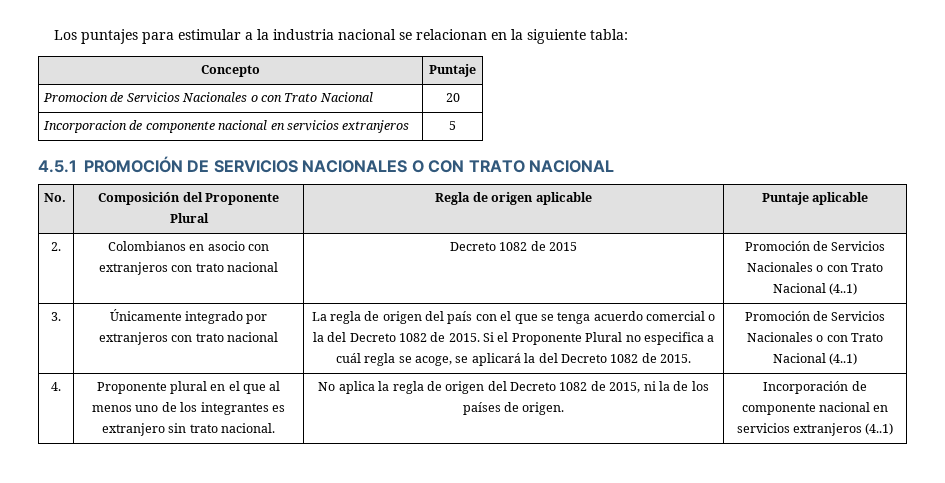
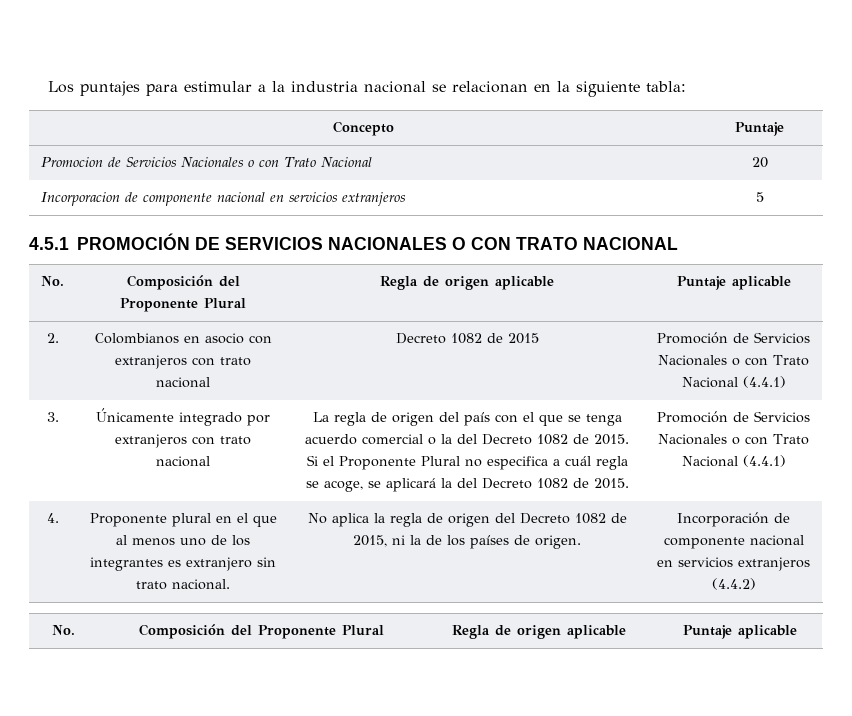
[829,283,858,295] (4..1) -> [742,376,786,388] (4.4.1)
[829,353,858,365] (4..1) -> [742,455,786,467] (4.4.1)
[865,423,894,435] (4..1) -> [711,578,756,590] [52,625,76,635] [138,624,384,639] [452,625,627,639] [682,625,797,639] (4.4.2) // No. | Composición del Proponente Plural | Regla de origen aplicable | Puntaje aplicable

